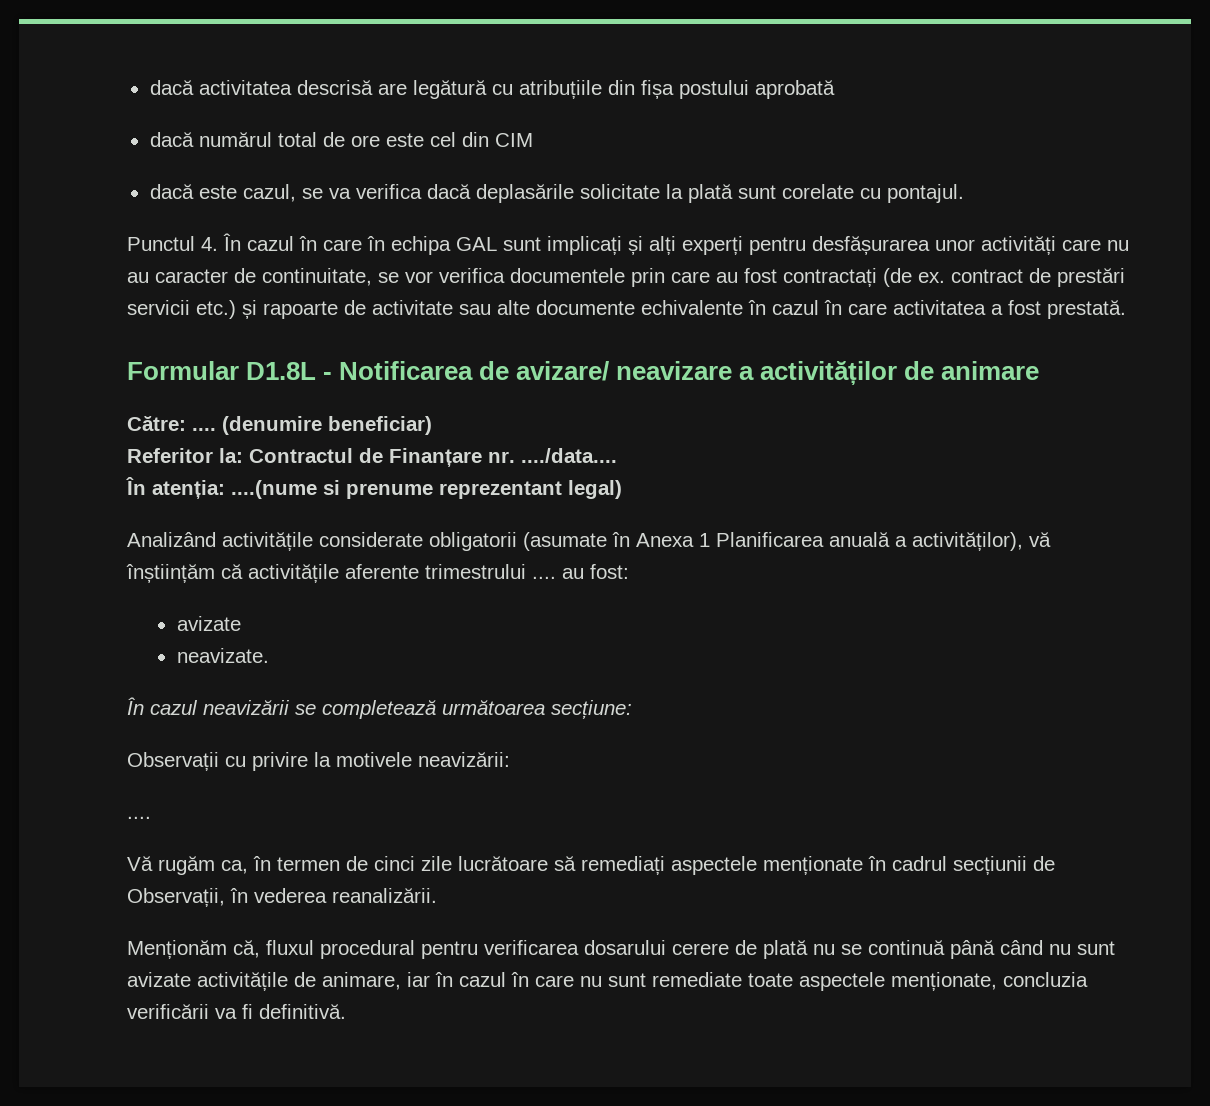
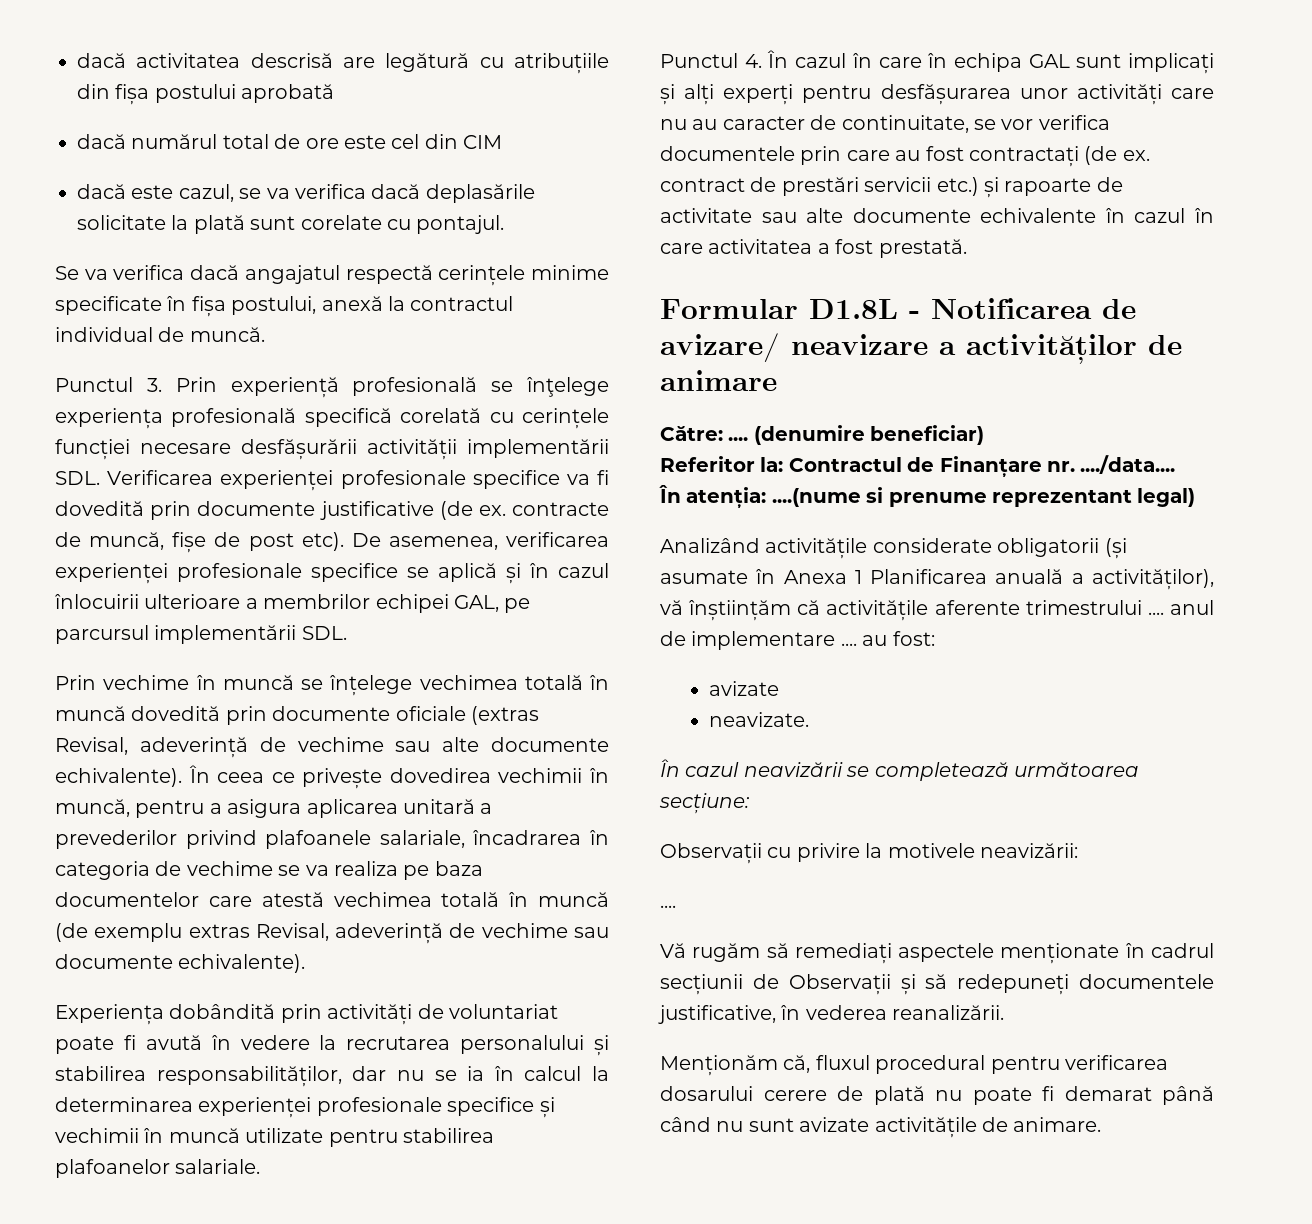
(964, 193) none -> [55,265,609,286] [55,296,514,317] [55,327,265,342] [55,377,609,398] [55,408,609,429] [55,439,609,460] [55,470,610,491] [55,501,610,520] [55,532,609,553] [55,563,609,584] [54,594,531,613] [55,625,347,644] [55,675,609,696] [55,706,539,725] [55,737,609,758] [55,765,609,789] [55,799,493,818] [55,830,610,849] [55,861,483,880] [55,892,609,907] [55,923,609,944] [55,954,306,973] [55,1004,558,1025] [55,1035,609,1056] [55,1066,609,1087] [55,1097,555,1118] [55,1128,494,1147] [55,1159,261,1178] // Se va verifica dacă angajatul respectă cerințele minime specificate în fișa postului, anexă la contractul individual de muncă. // Punctul 3. Prin experiență profesională se înţelege experiența profesională specifică corelată cu cerințele funcției necesare desfășurării activității implementării SDL. Verificarea experienței profesionale specifice va fi dovedită prin documente justificative (de ex. contracte de muncă, fișe de post etc). De asemenea, verificarea experienței profesionale specifice se aplică și în cazul înlocuirii ulterioare a membrilor echipei GAL, pe parcursul implementării SDL. // Prin vechime în muncă se înțelege vechimea totală în muncă dovedită prin documente oficiale (extras Revisal, adeverință de vechime sau alte documente echivalente). În ceea ce privește dovedirea vechimii în muncă, pentru a asigura aplicarea unitară a prevederilor privind plafoanele salariale, încadrarea în categoria de vechime se va realiza pe baza documentelor care atestă vechimea totală în muncă (de exemplu extras Revisal, adeverință de vechime sau documente echivalente). // Experiența dobândită prin activități de voluntariat poate fi avută în vedere la recrutarea personalului și stabilirea responsabilităților, dar nu se ia în calcul la determinarea experienței profesionale specifice și vechimii în muncă utilizate pentru stabilirea plafoanelor salariale.
[523,532,607,551] (asumate -> [1104,538,1127,559] [660,570,748,584] (și asumate
(556, 577) none -> [1170,600,1214,615] [660,631,857,650] anul de implementare ....
[221,856,548,874] ca, în termen de cinci zile lucrătoare -> (761, 952) none
[127,888,225,907] Observații, -> [788,974,1214,995] [658,1005,776,1024] Observații și să redepuneți documentele justificative,
[841,940,945,955] se continuă -> [972,1086,1152,1105] poate fi demarat
[322,972,1088,991] [127,1004,346,1019] animare, iar în cazul în care nu sunt remediate toate aspectele menționate, concluzia verificării va fi definitivă. -> [1013,1117,1102,1132] animare.

